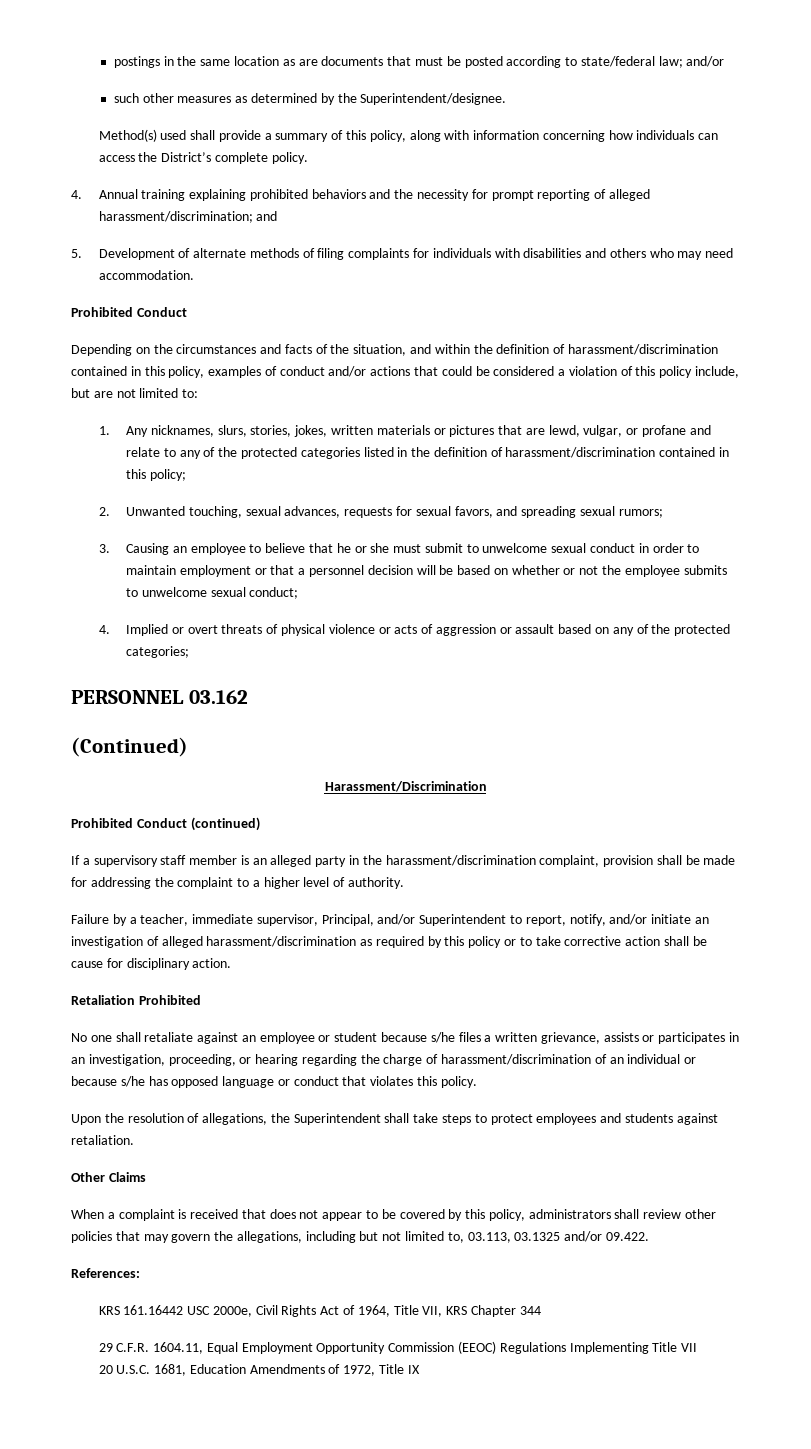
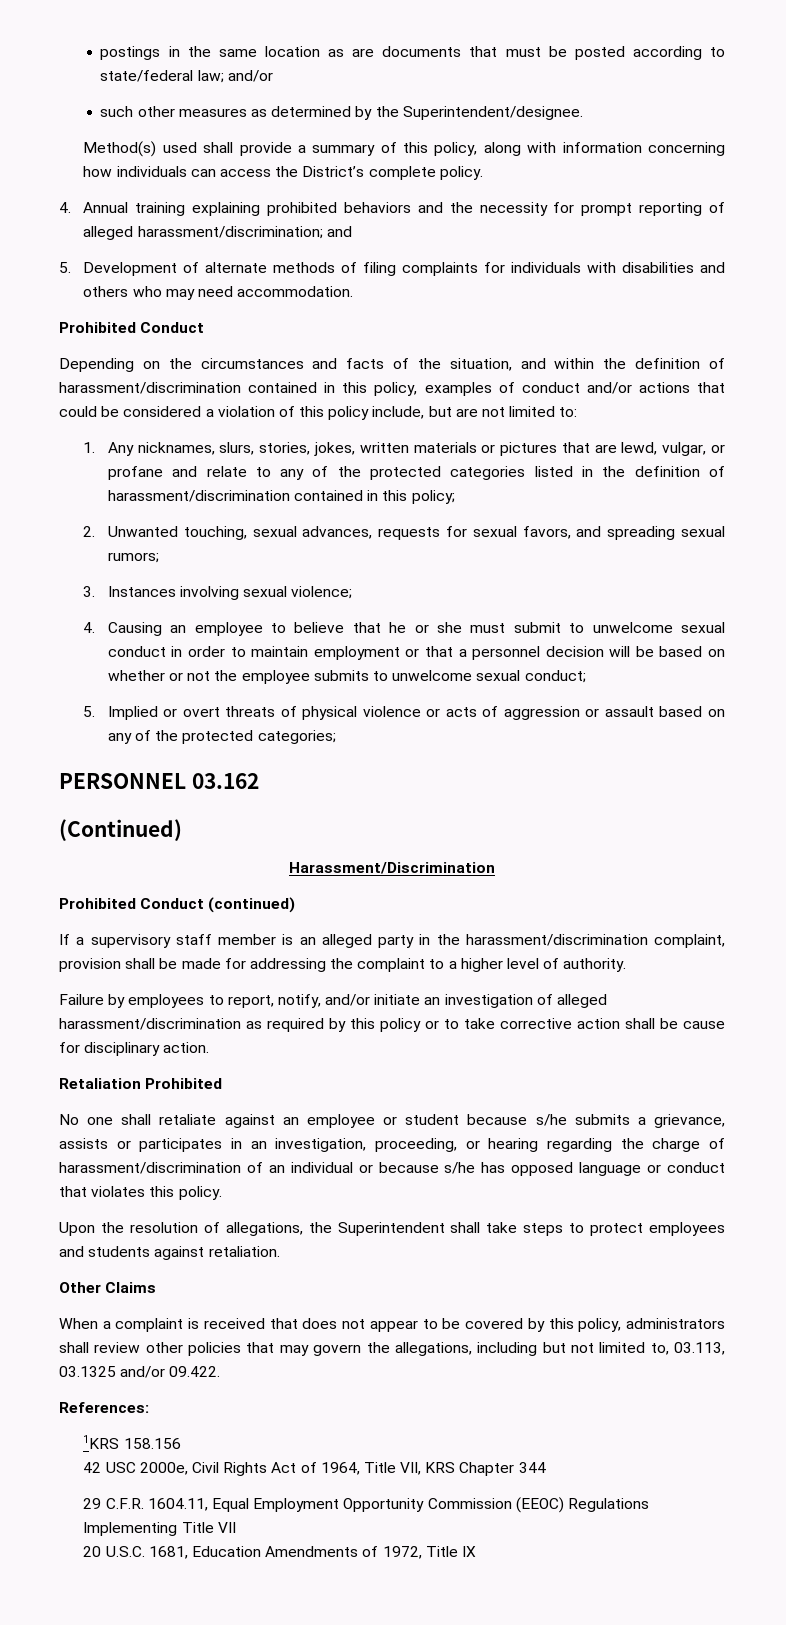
(110, 548) none -> [107,586,353,600] [83,622,96,633] Instances involving sexual violence; // 4.
[98,625,110,634] 4. -> [83,706,96,717] 5.
[129,914,507,926] a teacher, immediate supervisor, Principal, and/or Superintendent -> [128,994,205,1008] employees
[458,1032,538,1042] files a written -> [574,1114,646,1125] submits a
[98,1305,184,1315] KRS 161.16442 -> [83,1435,181,1449] [83,1462,102,1473] 1KRS 158.156 // 42

